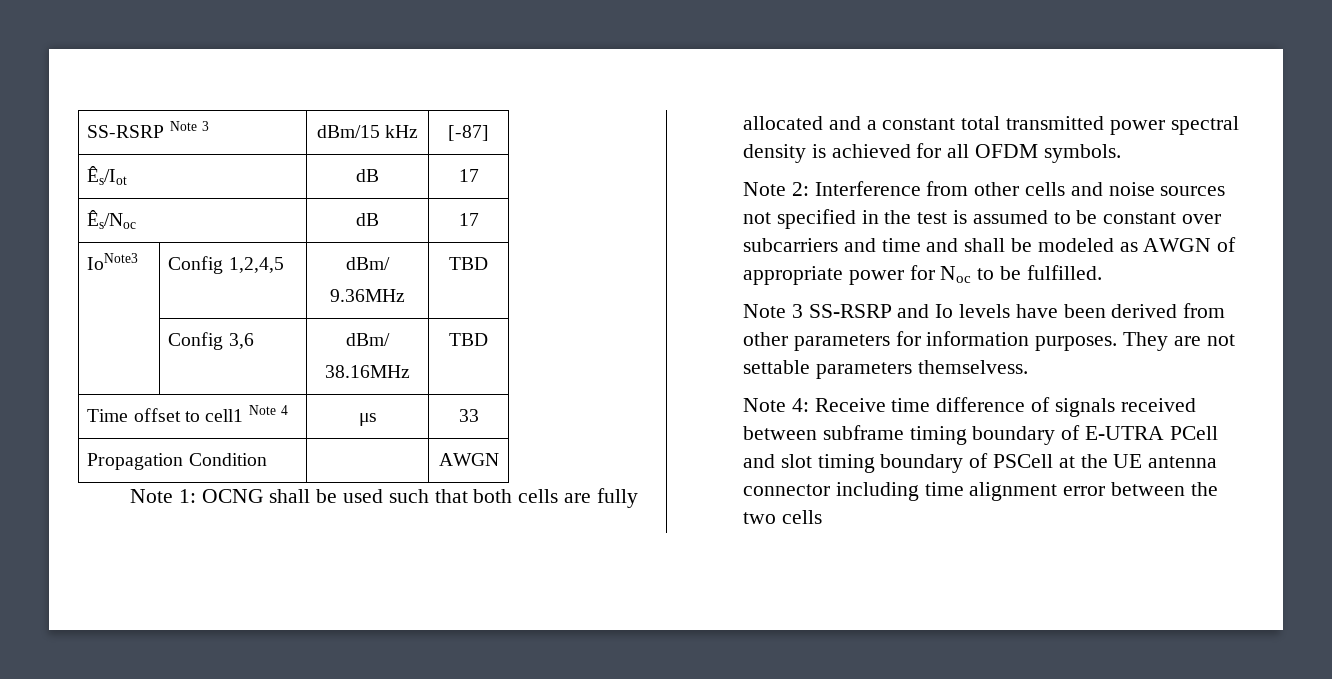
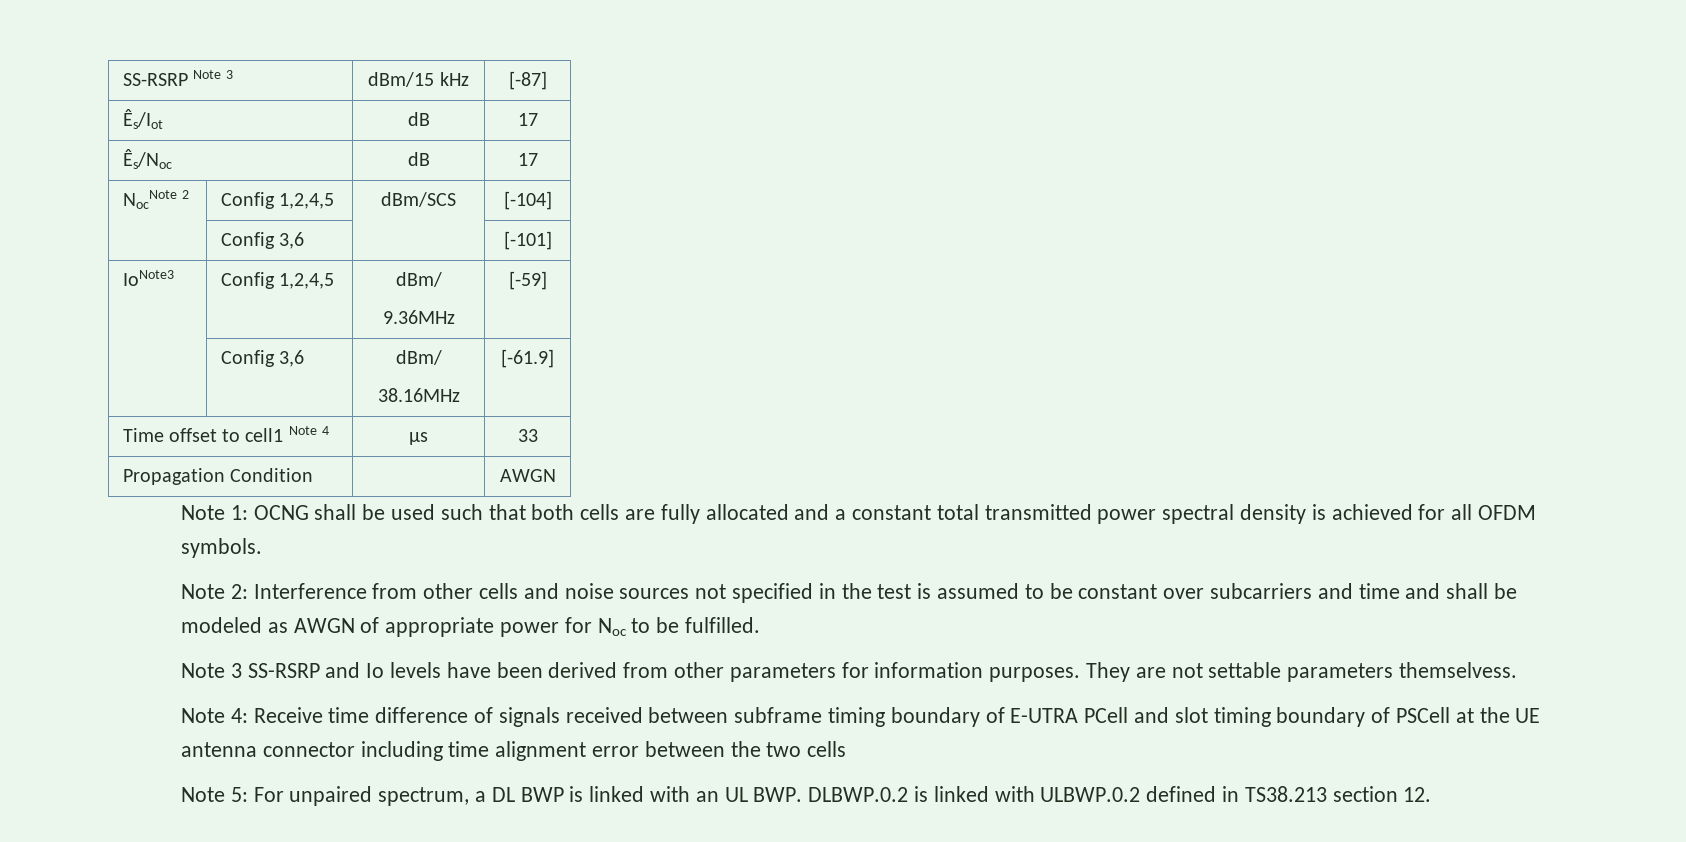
(479, 219) none -> [122,190,189,209] [220,192,334,209] [381,192,456,207] [503,191,552,210] [220,232,304,249] [503,231,552,250] // NocNote 2 | Config 1,2,4,5 | dBm/SCS | [-104] // | Config 3,6 | | [-101]
[449,257,488,270] TBD -> [508,271,547,290] [-59]
[449,333,488,346] TBD -> [501,349,554,368] [-61.9]
(822, 517) none -> [180,786,1432,806] // Note 5: For unpaired spectrum, a DL BWP is linked with an UL BWP. DLBWP.0.2 is linked with ULBWP.0.2 defined in TS38.213 section 12.

